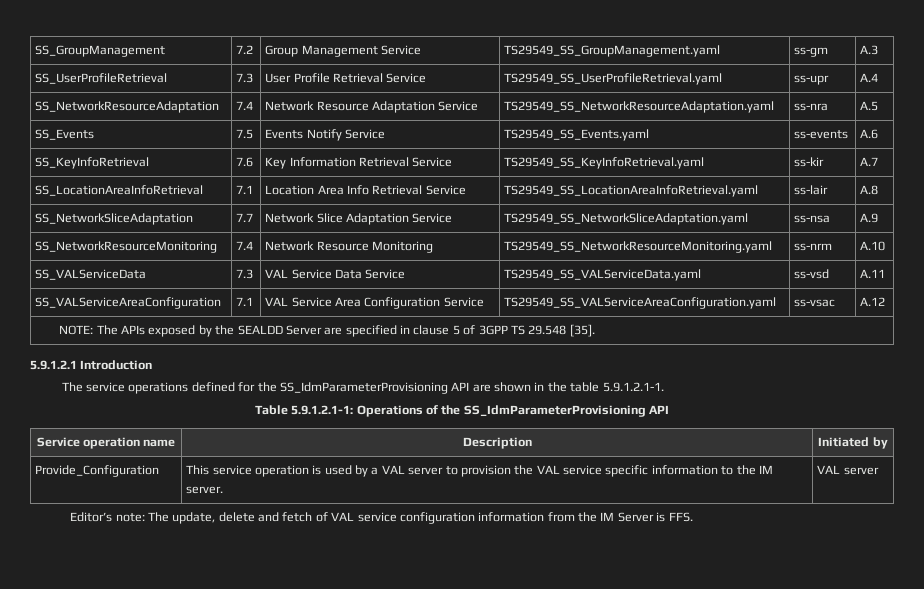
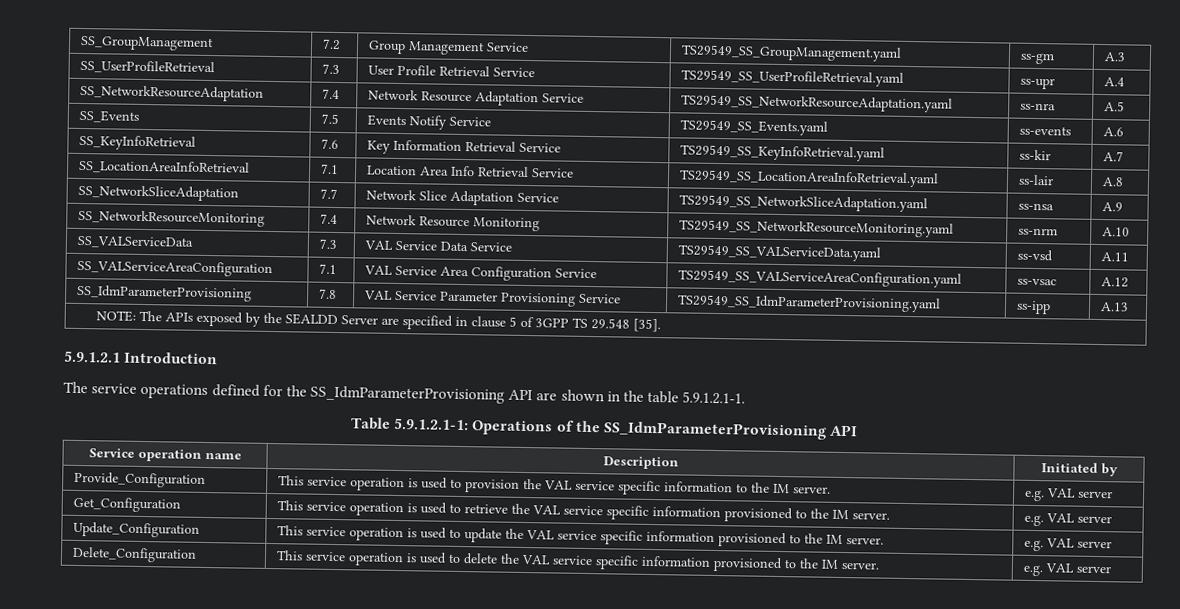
(886, 301) none -> [76,284,252,302] [318,288,337,300] [363,290,621,307] [676,294,941,313] [1015,300,1051,315] [1099,302,1129,312] // SS_IdmParameterProvisioning | 7.8 | VAL Service Parameter Provisioning Service | TS29549_SS_IdmParameterProvisioning.yaml | ss-ipp | A.13
[355,465,444,477] by a VAL server -> (448, 483) none
[817,465,879,475] [70,512,693,524] VAL server // Editor’s note: The update, delete and fetch of VAL service configuration information from the IM Server is FFS. -> [1023,488,1113,502] [72,496,181,513] [276,500,890,523] [1023,513,1112,527] [72,521,200,538] [276,525,884,548] [1023,538,1112,552] [71,546,197,563] [275,550,879,573] [1022,563,1111,577] e.g. VAL server // Get_Configuration | This service operation is used to retrieve the VAL service specific information provisioned to the IM server. | e.g. VAL server // Update_Configuration | This service operation is used to update the VAL service specific information provisioned to the IM server. | e.g. VAL server // Delete_Configuration | This service operation is used to delete the VAL service specific information provisioned to the IM server. | e.g. VAL server

